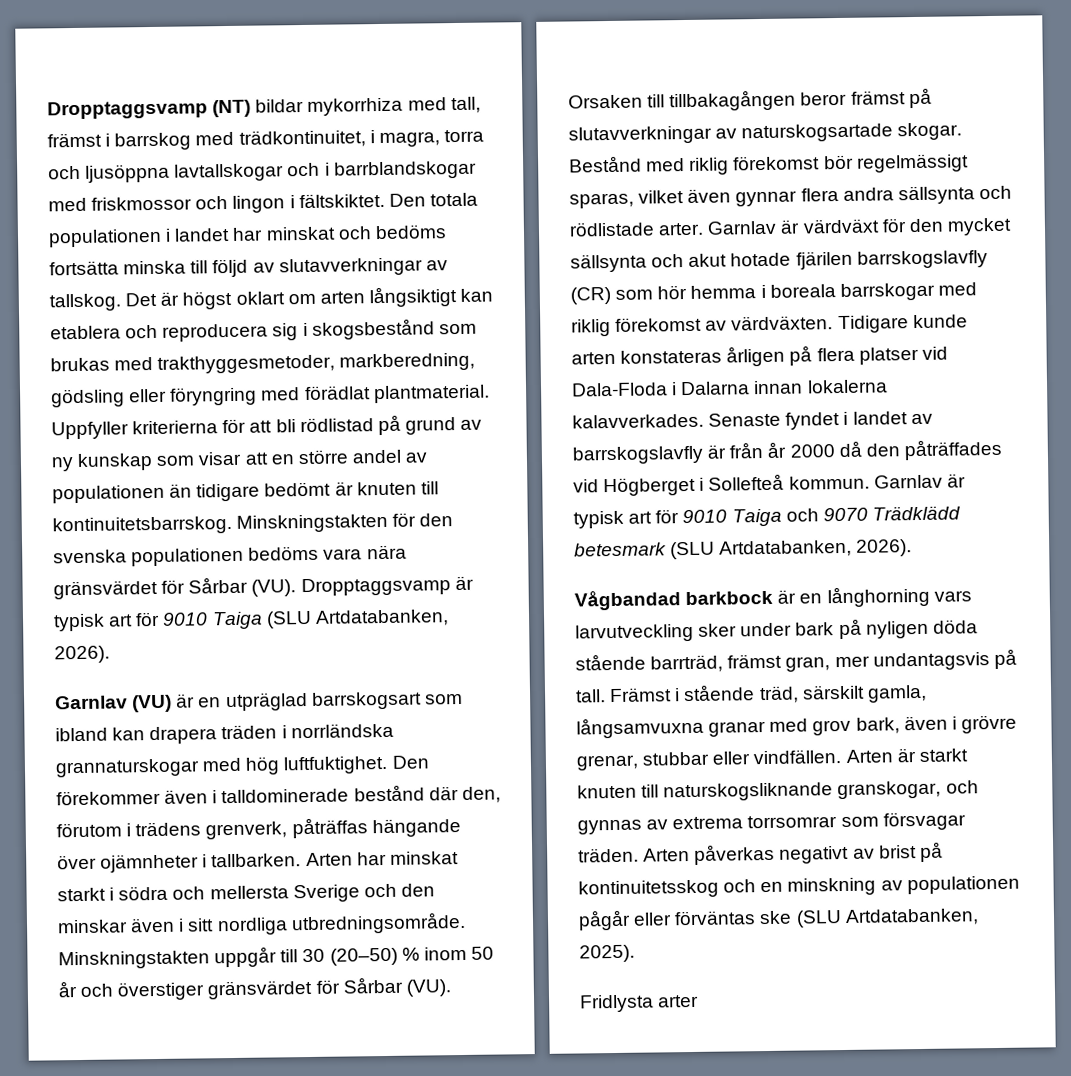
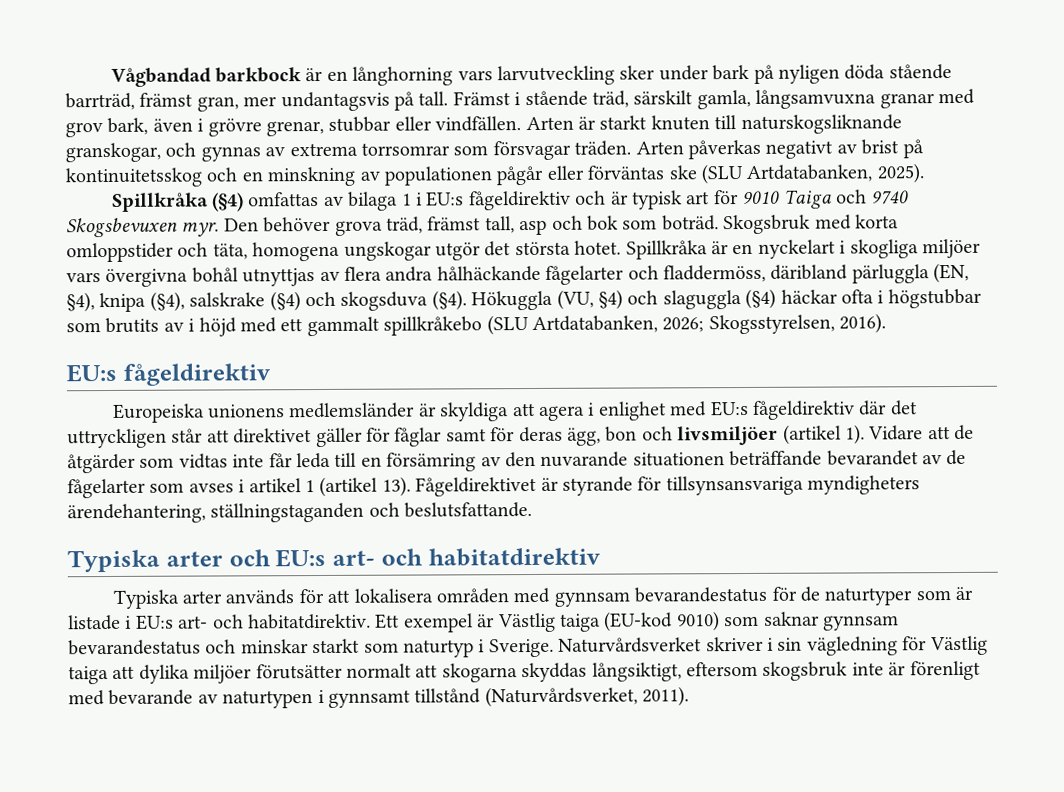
[47,96,481,120] [47,129,484,151] [48,160,477,183] [48,192,478,213] [48,224,447,248] [49,257,448,278] [49,286,494,312] [50,318,477,342] [50,352,476,374] [51,384,490,408] [51,414,483,440] [51,449,429,472] [52,481,439,504] [52,512,454,536] [53,544,407,567] [53,575,474,600] [53,609,449,632] [54,645,110,664] [55,691,463,713] [55,722,394,745] [55,755,430,778] [56,784,501,806] [56,817,461,840] [57,851,459,873] [57,883,435,903] [57,911,466,936] [58,946,494,970] [58,976,451,1001] [568,87,932,112] [568,122,963,145] [569,153,969,175] [569,185,1012,209] [569,217,1012,237] [570,250,988,273] [570,282,977,305] [571,314,968,337] [571,345,948,367] [571,379,888,397] [572,411,933,430] [572,438,1003,465] [573,473,966,497] [573,505,961,529] [574,539,913,560] Dropptaggsvamp (NT) bildar mykorrhiza med tall, främst i barrskog med trädkontinuitet, i magra, torra och ljusöppna lavtallskogar och i barrblandskogar med friskmossor och lingon i fältskiktet. Den totala populationen i landet har minskat och bedöms fortsätta minska till följd av slutavverkningar av tallskog. Det är högst oklart om arten långsiktigt kan etablera och reproducera sig i skogsbestånd som brukas med trakthyggesmetoder, markberedning, gödsling eller föryngring med förädlat plantmaterial. Uppfyller kriterierna för att bli rödlistad på grund av ny kunskap som visar att en större andel av populationen än tidigare bedömt är knuten till kontinuitetsbarrskog. Minskningstakten för den svenska populationen bedöms vara nära gränsvärdet för Sårbar (VU). Dropptaggsvamp är typisk art för 9010 Taiga (SLU Artdatabanken, 2026). // Garnlav (VU) är en utpräglad barrskogsart som ibland kan drapera träden i norrländska grannaturskogar med hög luftfuktighet. Den förekommer även i talldominerade bestånd där den, förutom i trädens grenverk, påträffas hängande över ojämnheter i tallbarken. Arten har minskat starkt i södra och mellersta Sverige och den minskar även i sitt nordliga utbredningsområde. Minskningstakten uppgår till 30 (20–50) % inom 50 år och överstiger gränsvärdet för Sårbar (VU). Orsaken till tillbakagången beror främst på slutavverkningar av naturskogsartade skogar. Bestånd med riklig förekomst bör regelmässigt sparas, vilket även gynnar flera andra sällsynta och rödlistade arter. Garnlav är värdväxt för den mycket sällsynta och akut hotade fjärilen barrskogslavfly (CR) som hör hemma i boreala barrskogar med riklig förekomst av värdväxten. Tidigare kunde arten konstateras årligen på flera platser vid Dala-Floda i Dalarna innan lokalerna kalavverkades. Senaste fyndet i landet av barrskogslavfly är från år 2000 då den påträffades vid Högberget i Sollefteå kommun. Garnlav är typisk art för 9010 Taiga och 9070 Trädklädd betesmark (SLU Artdatabanken, 2026). // -> (110, 77) none
[579,994,700,1013] Fridlysta arter -> [111,189,910,212] [66,214,899,238] [66,238,981,263] [66,262,970,288] [66,288,982,313] [66,313,887,337] [66,363,271,386] [112,400,918,423] [67,424,975,449] [67,449,967,474] [67,475,921,499] [67,501,533,524] [67,547,601,573] [112,586,974,609] [68,611,899,633] [68,635,988,658] [68,660,981,685] [68,686,690,709] Spillkråka (§4) omfattas av bilaga 1 i EU:s fågeldirektiv och är typisk art för 9010 Taiga och 9740 Skogsbevuxen myr. Den behöver grova träd, främst tall, asp och bok som boträd. Skogsbruk med korta omloppstider och täta, homogena ungskogar utgör det största hotet. Spillkråka är en nyckelart i skogliga miljöer vars övergivna bohål utnyttjas av flera andra hålhäckande fågelarter och fladdermöss, däribland pärluggla (EN, §4), knipa (§4), salskrake (§4) och skogsduva (§4). Hökuggla (VU, §4) och slaguggla (§4) häckar ofta i högstubbar som brutits av i höjd med ett gammalt spillkråkebo (SLU Artdatabanken, 2026; Skogsstyrelsen, 2016). // EU:s fågeldirektiv // Europeiska unionens medlemsländer är skyldiga att agera i enlighet med EU:s fågeldirektiv där det uttryckligen står att direktivet gäller för fåglar samt för deras ägg, bon och livsmiljöer (artikel 1). Vidare att de åtgärder som vidtas inte får leda till en försämring av den nuvarande situationen beträffande bevarandet av de fågelarter som avses i artikel 1 (artikel 13). Fågeldirektivet är styrande för tillsynsansvariga myndigheters ärendehantering, ställningstaganden och beslutsfattande. // Typiska arter och EU:s art- och habitatdirektiv // Typiska arter används för att lokalisera områden med gynnsam bevarandestatus för de naturtyper som är listade i EU:s art- och habitatdirektiv. Ett exempel är Västlig taiga (EU-kod 9010) som saknar gynnsam bevarandestatus och minskar starkt som naturtyp i Sverige. Naturvårdsverket skriver i sin vägledning för Västlig taiga att dylika miljöer förutsätter normalt att skogarna skyddas långsiktigt, eftersom skogsbruk inte är förenligt med bevarande av naturtypen i gynnsamt tillstånd (Naturvårdsverket, 2011).

